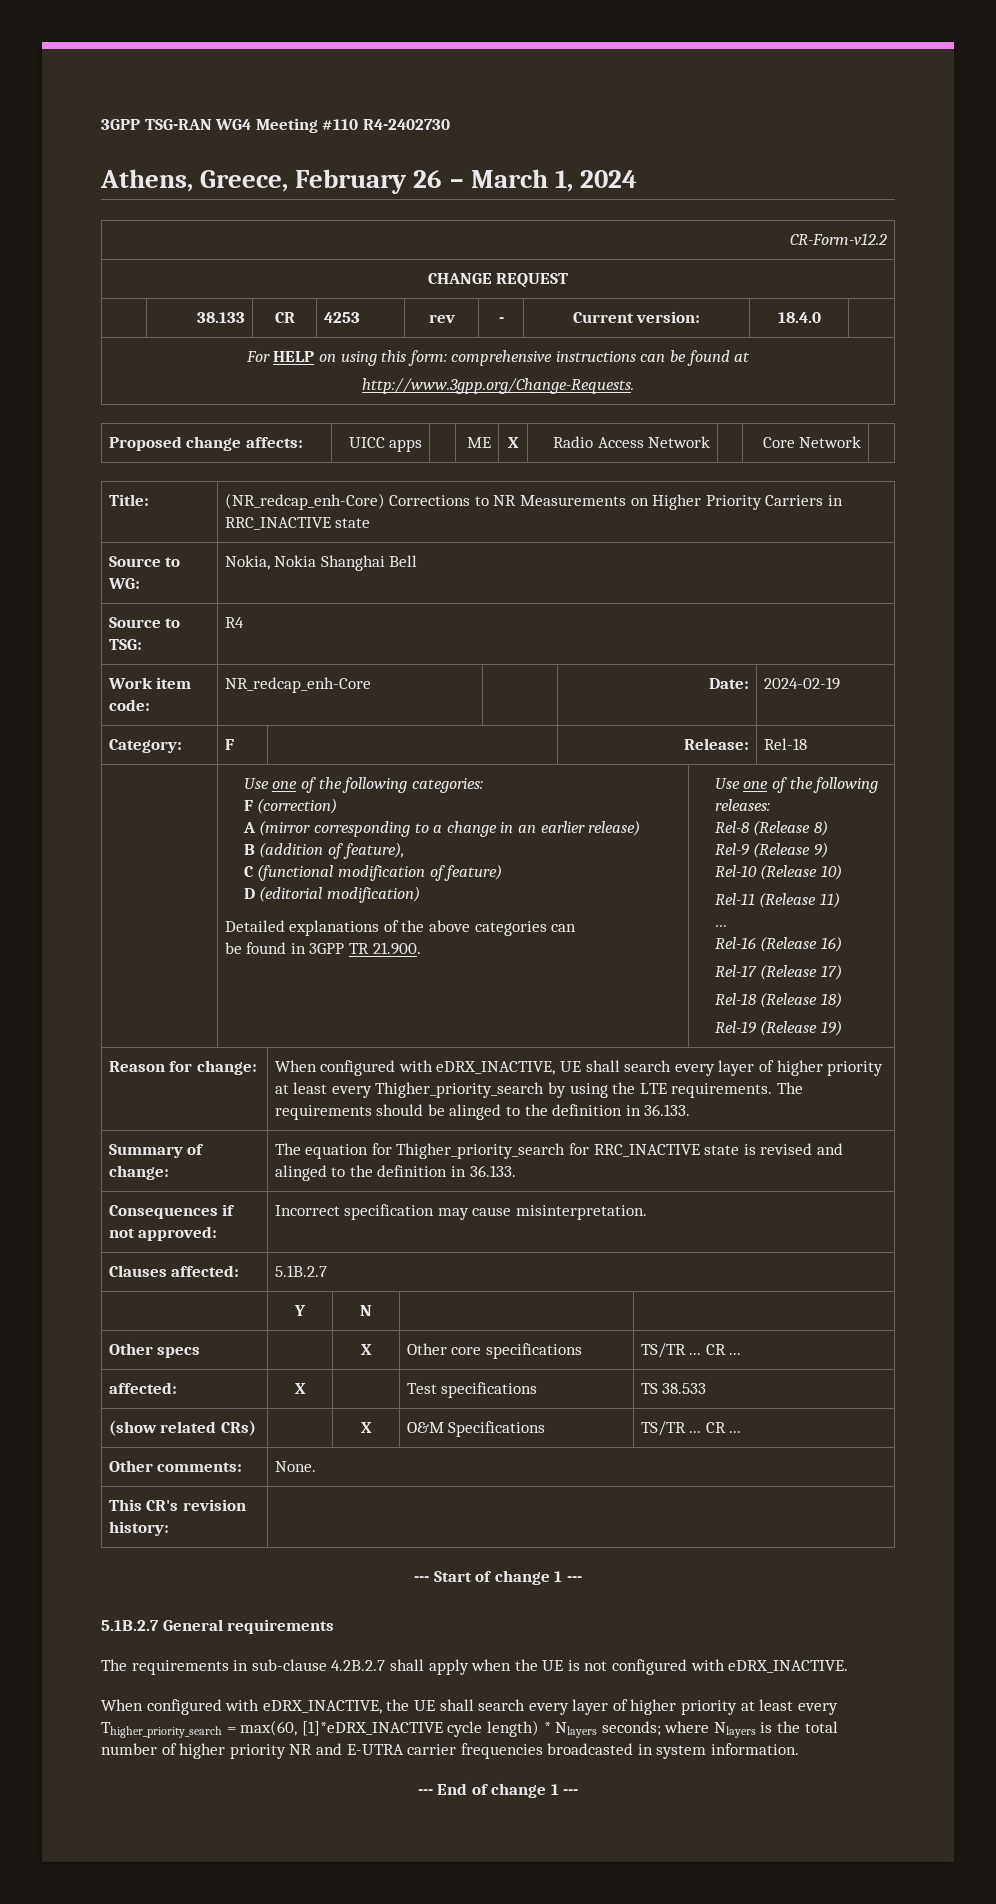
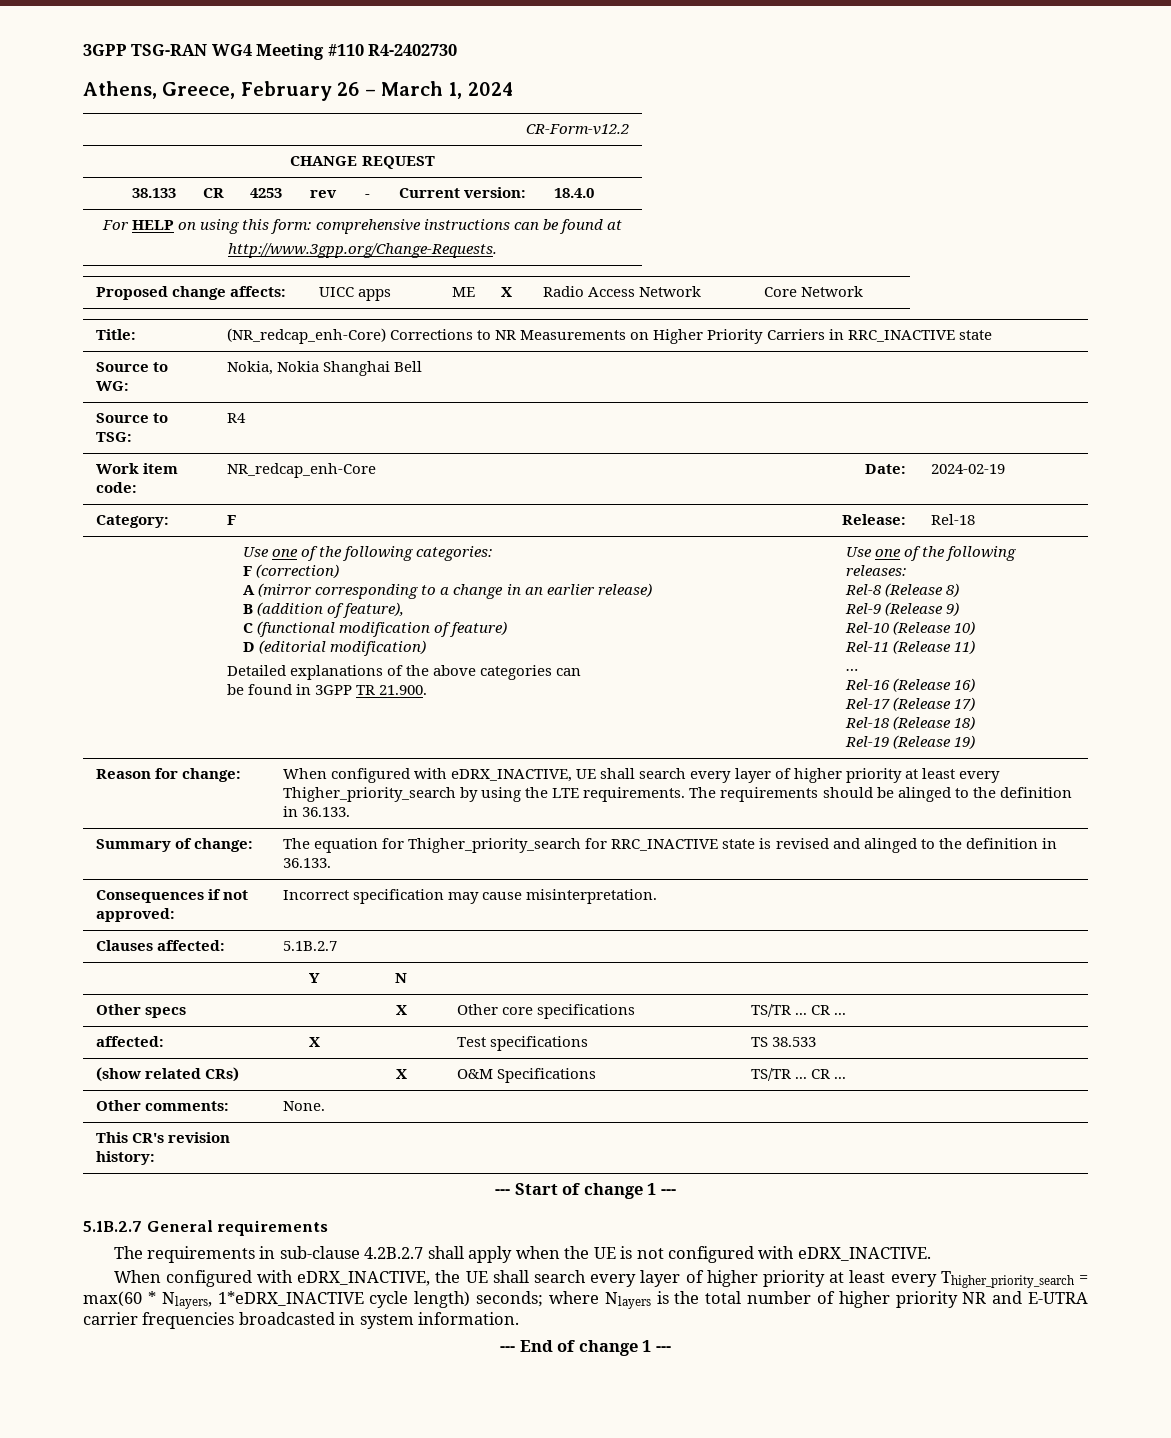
[240,1720,598,1738] max(60, [1]*eDRX_INACTIVE cycle length) * Nlayers -> [83,1291,471,1309] max(60 * Nlayers, 1*eDRX_INACTIVE cycle length)

